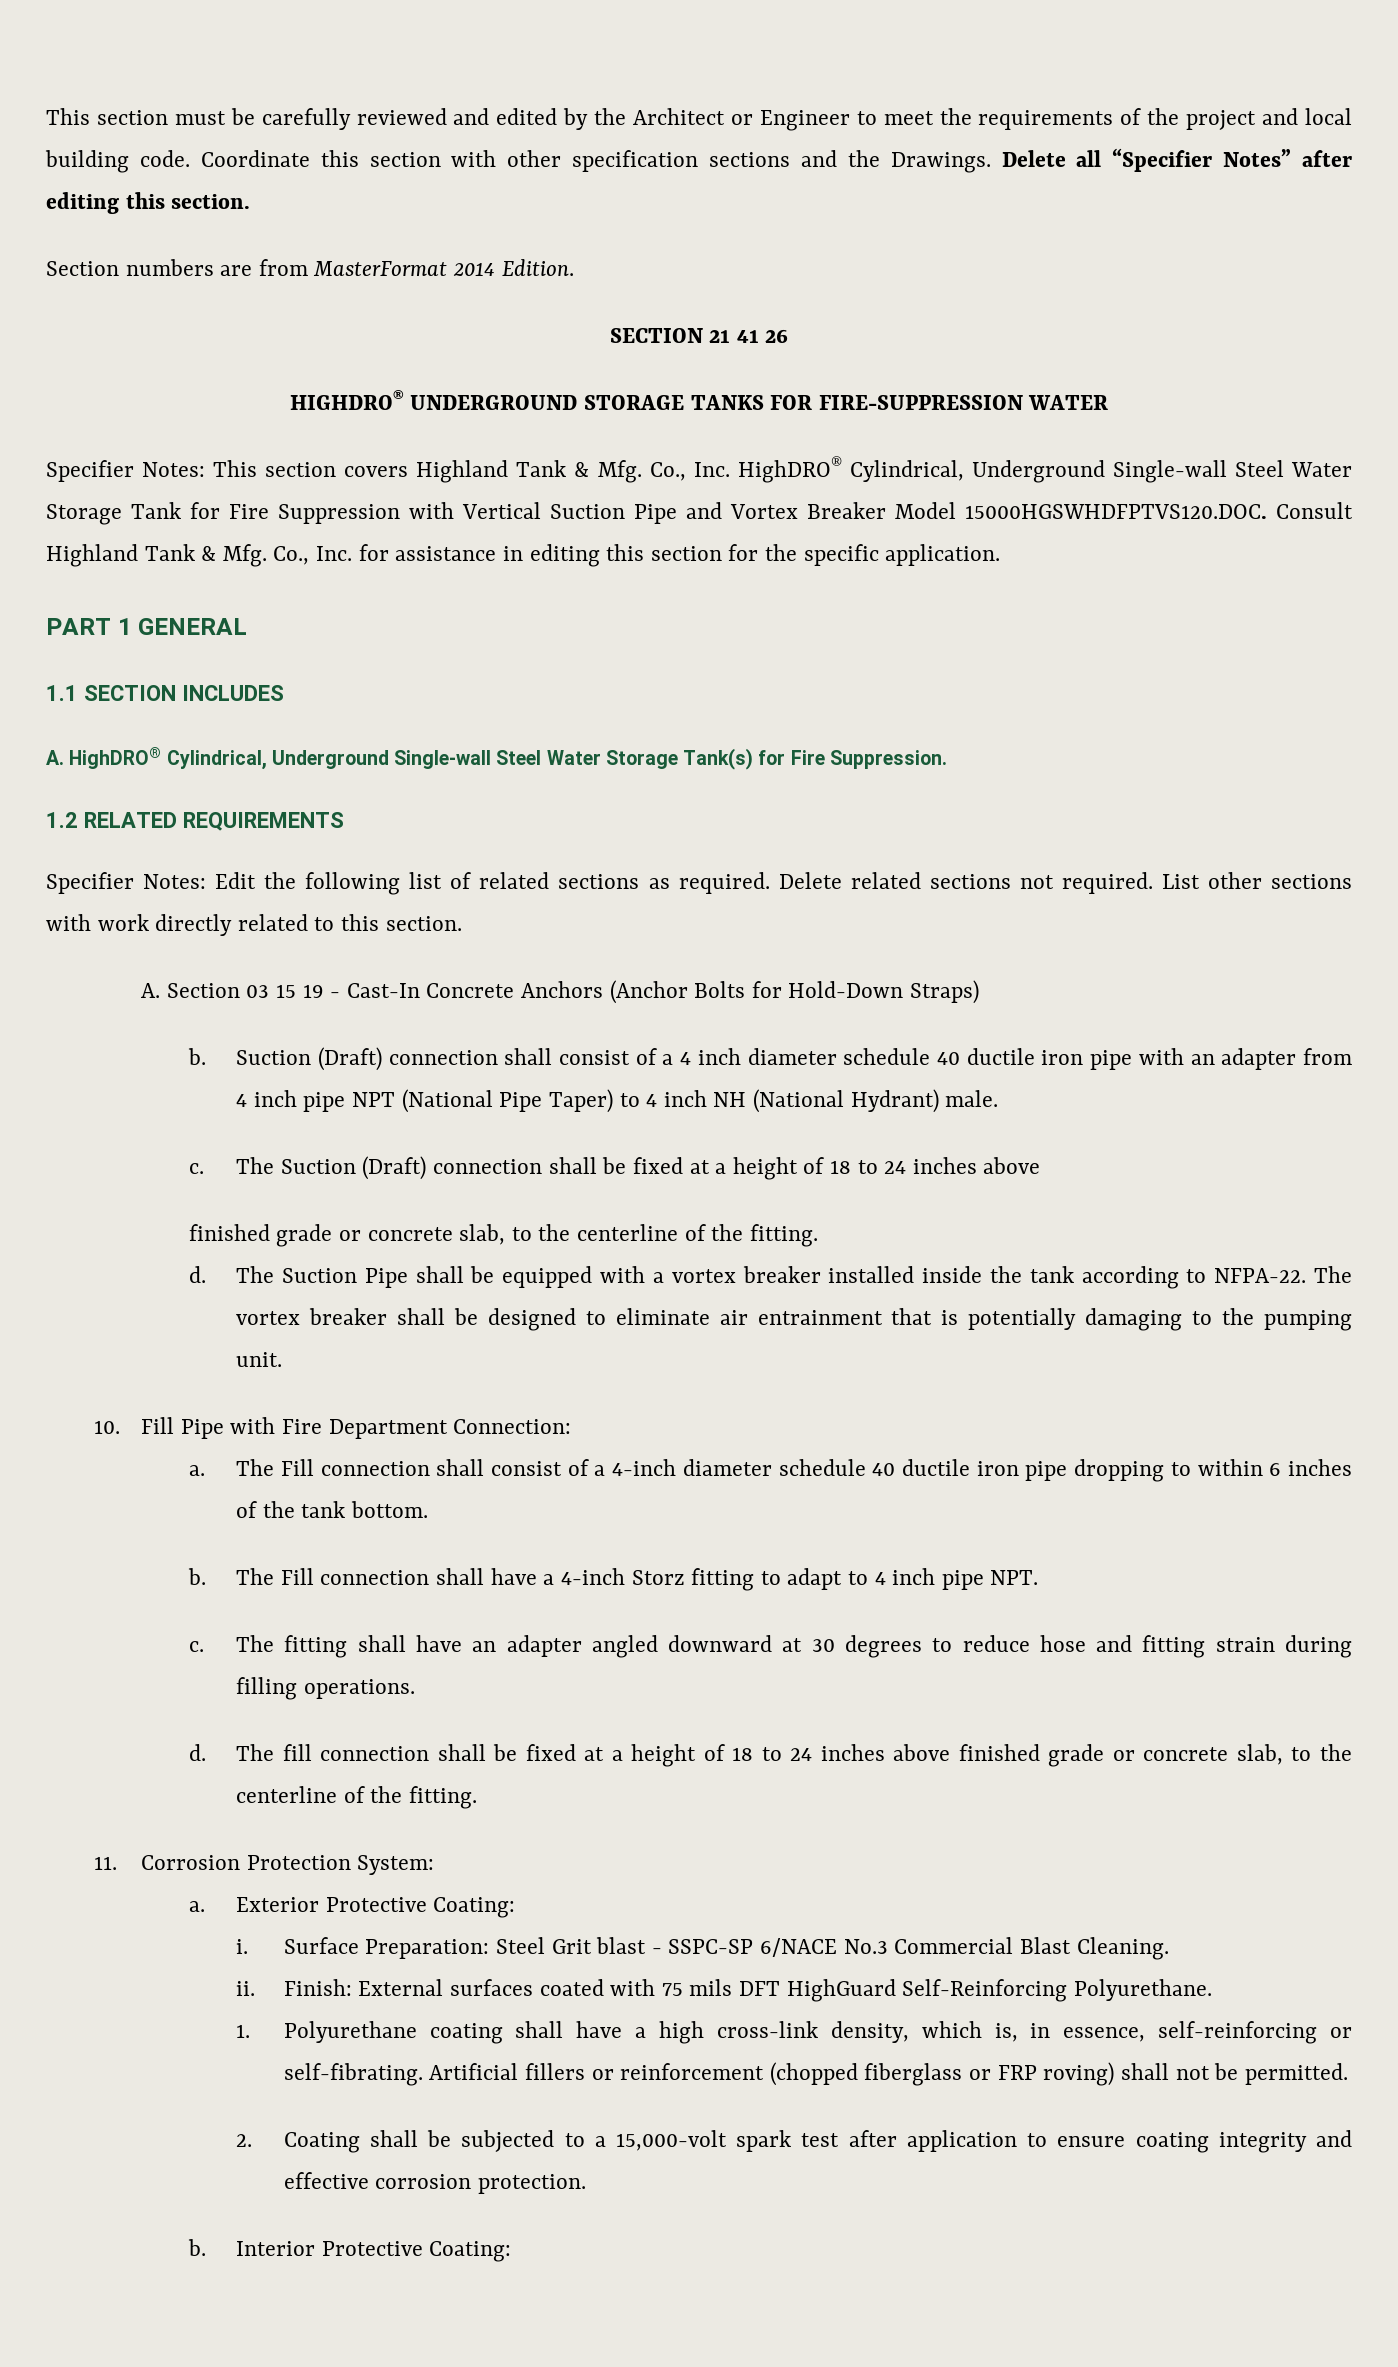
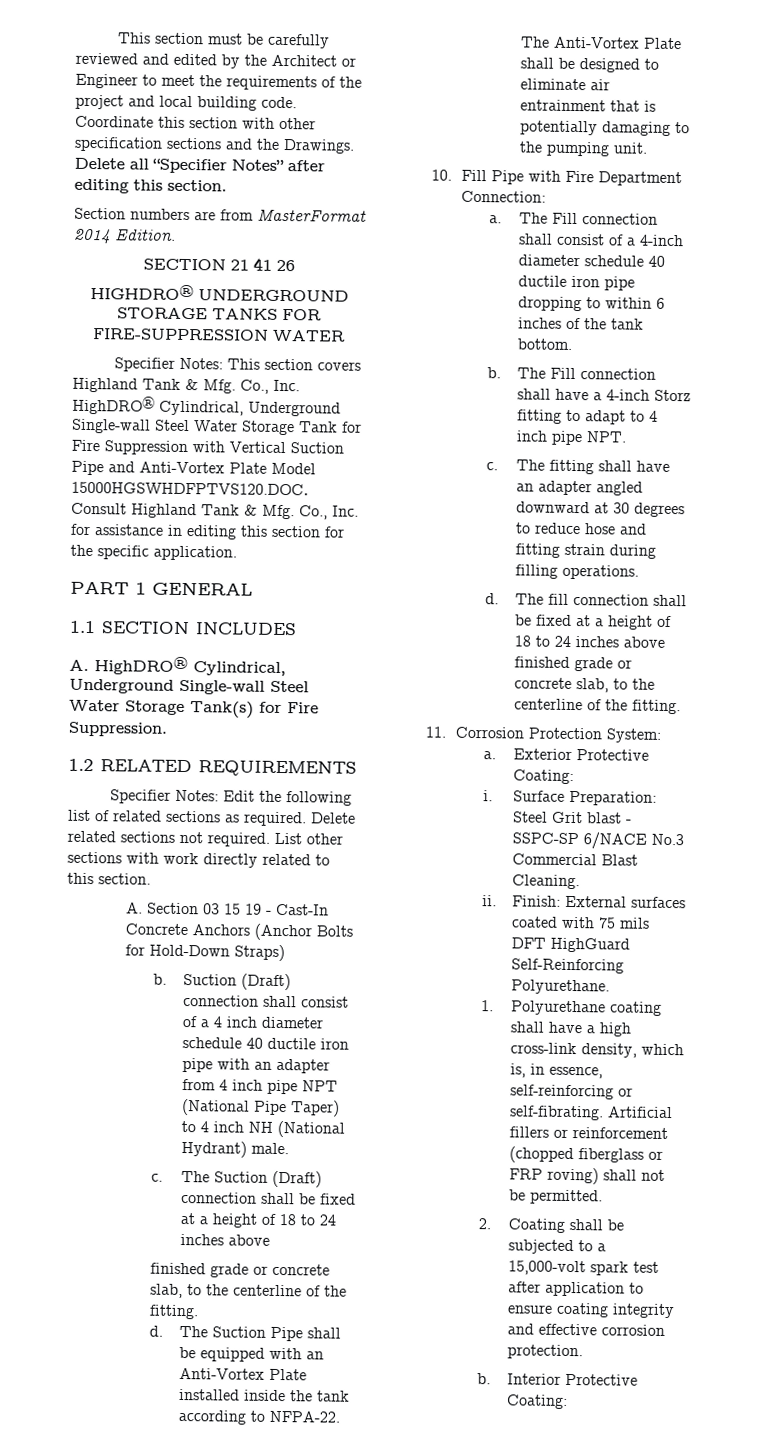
[730,502,886,519] Vortex Breaker -> [139,461,267,474] Anti-Vortex Plate
[652,1266,821,1283] a vortex breaker -> [305,1351,324,1360] [178,1367,307,1381] an Anti-Vortex Plate
[236,1308,388,1325] vortex breaker -> [553,36,682,50] Anti-Vortex Plate

